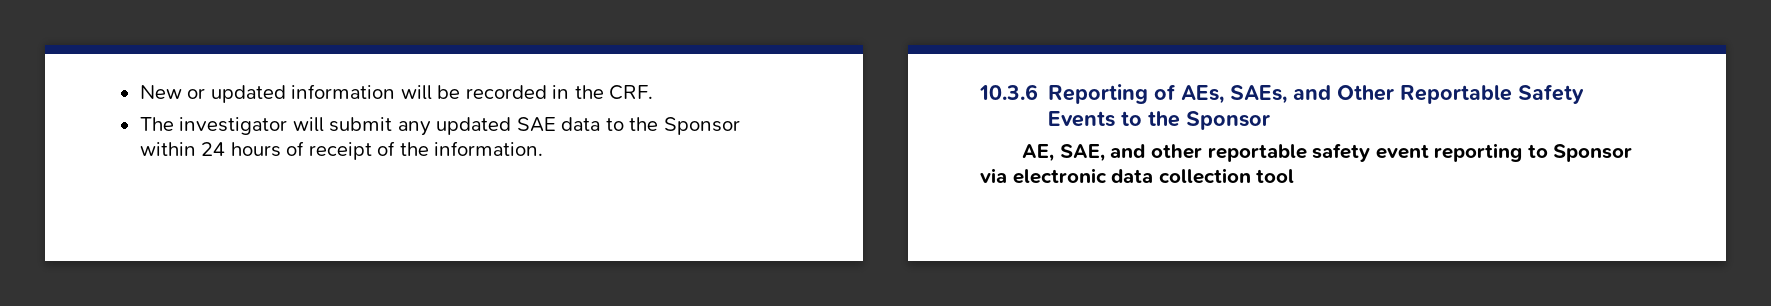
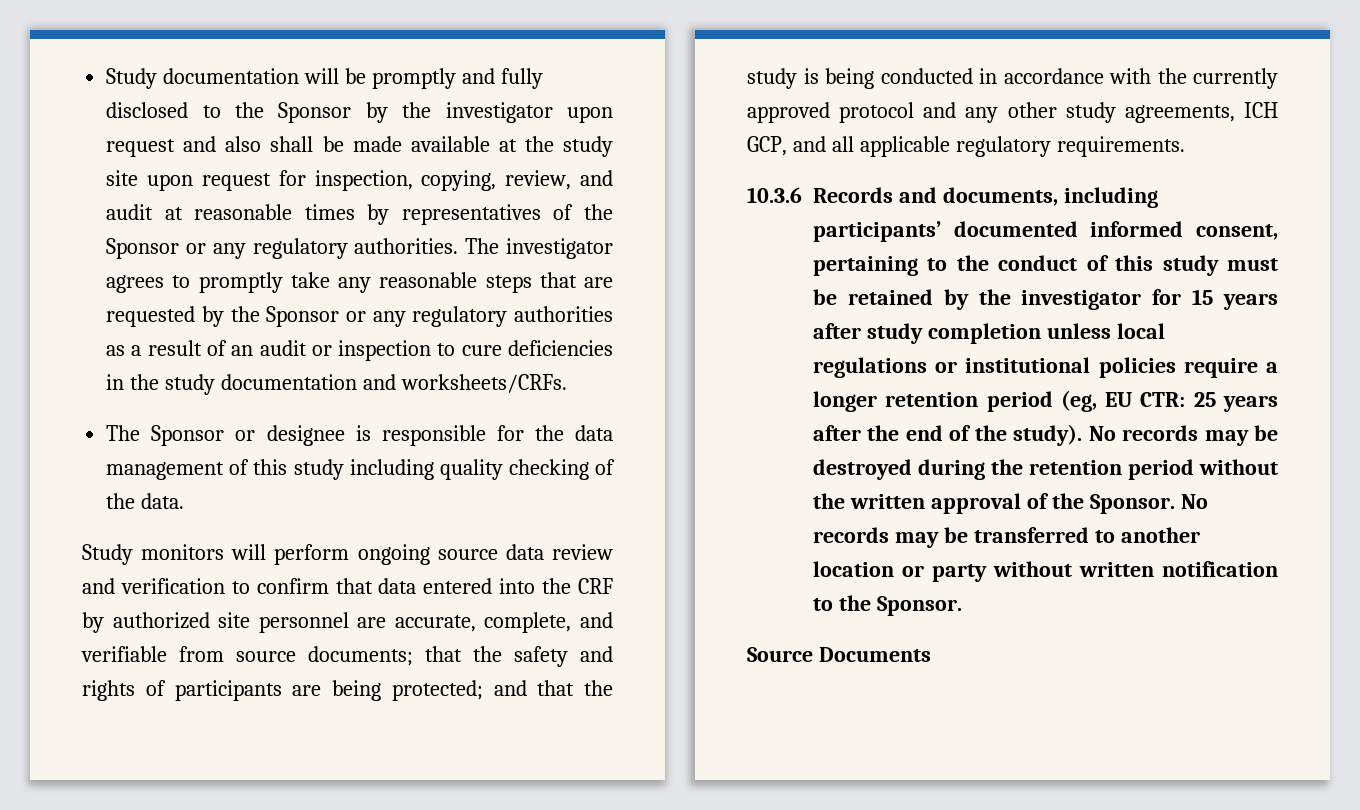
[139,84,654,103] [139,117,740,136] [139,141,544,160] [979,84,1585,104] [1048,111,1271,130] [1022,143,1633,162] [980,168,1295,184] New or updated information will be recorded in the CRF. // The investigator will submit any updated SAE data to the Sponsor within 24 hours of receipt of the information. // 10.3.6 Reporting of AEs, SAEs, and Other Reportable Safety Events to the Sponsor // AE, SAE, and other reportable safety event reporting to Sponsor via electronic data collection tool -> [106,68,543,89] [106,102,613,123] [106,136,614,157] [106,170,613,191] [106,204,613,225] [106,238,613,259] [106,272,614,293] [106,306,614,327] [106,340,614,361] [106,374,567,395] [106,425,614,446] [106,459,615,480] [106,493,185,509] [82,544,614,565] [82,578,614,594] [82,612,613,633] [81,646,613,667] [82,680,613,701] [747,68,1278,89] [747,102,1278,123] [747,136,1185,157] [747,187,1158,208] [813,221,1278,242] [813,255,1278,276] [813,289,1278,310] [813,323,1165,344] [813,357,1278,378] [813,390,1278,412] [813,424,1278,446] [813,459,1278,480] [813,493,1208,514] [813,527,1200,548] [813,561,1278,582] [813,595,962,616] [747,647,931,662] Study documentation will be promptly and fully disclosed to the Sponsor by the investigator upon request and also shall be made available at the study site upon request for inspection, copying, review, and audit at reasonable times by representatives of the Sponsor or any regulatory authorities. The investigator agrees to promptly take any reasonable steps that are requested by the Sponsor or any regulatory authorities as a result of an audit or inspection to cure deficiencies in the study documentation and worksheets/CRFs. // The Sponsor or designee is responsible for the data management of this study including quality checking of the data. // Study monitors will perform ongoing source data review and verification to confirm that data entered into the CRF by authorized site personnel are accurate, complete, and verifiable from source documents; that the safety and rights of participants are being protected; and that the study is being conducted in accordance with the currently approved protocol and any other study agreements, ICH GCP, and all applicable regulatory requirements. // 10.3.6 Records and documents, including participants’ documented informed consent, pertaining to the conduct of this study must be retained by the investigator for 15 years after study completion unless local regulations or institutional policies require a longer retention period (eg, EU CTR: 25 years after the end of the study). No records may be destroyed during the retention period without the written approval of the Sponsor. No records may be transferred to another location or party without written notification to the Sponsor. // Source Documents

